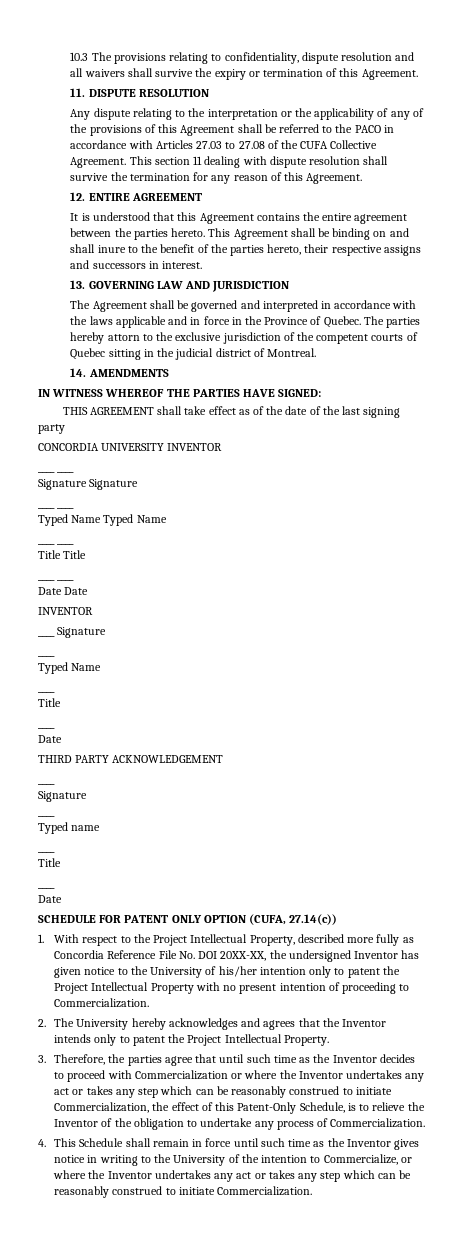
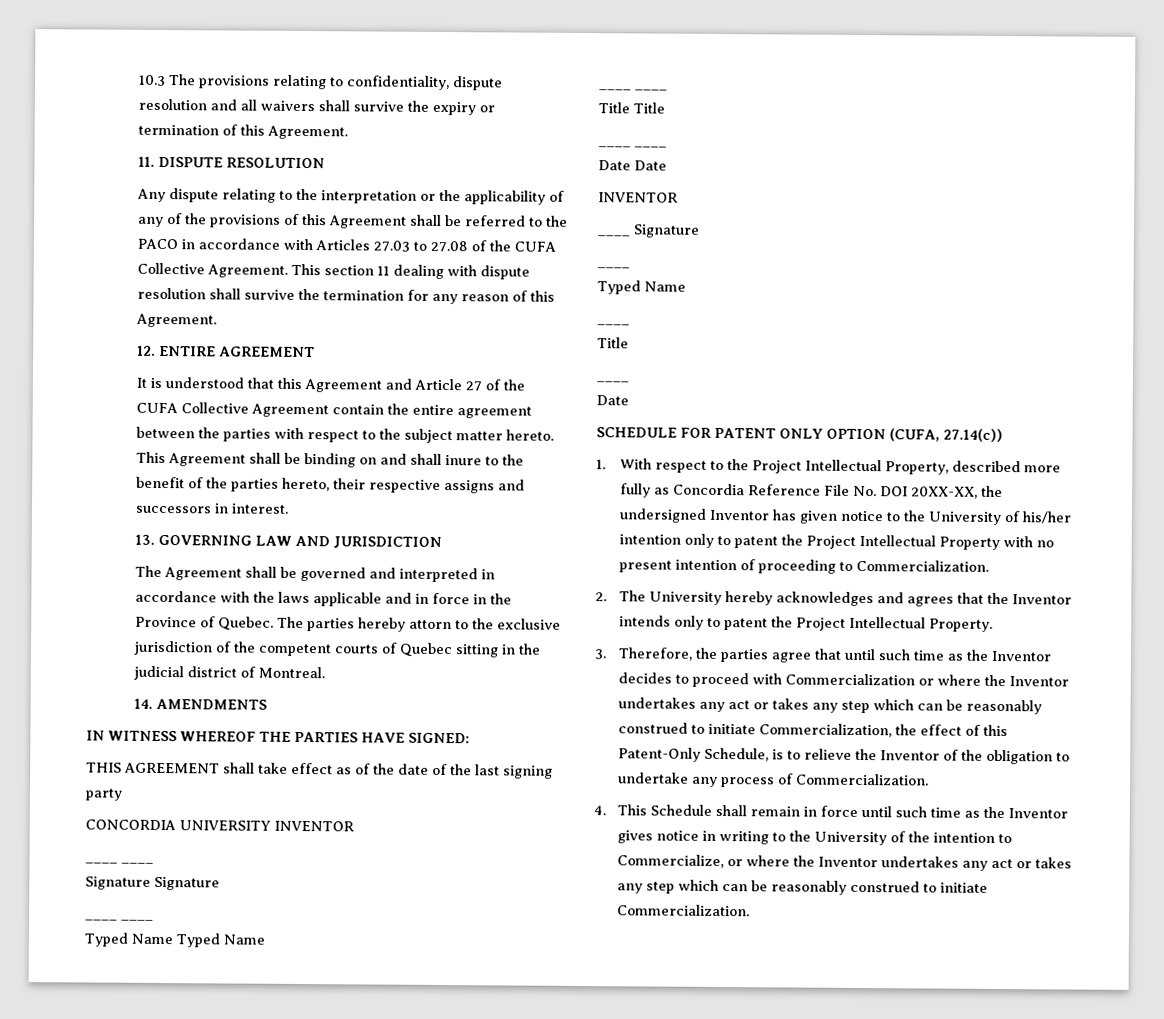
[256,213,300,221] contains -> [385,378,526,392] [136,402,385,418] and Article 27 of the CUFA Collective Agreement contain
(168, 234) none -> [274,427,504,444] with respect to the subject matter
[38,755,224,763] [38,783,55,785] [38,791,87,802] [38,815,55,817] [38,822,101,834] [38,851,55,853] [38,858,61,867] [38,887,55,889] [38,895,62,903] // THIRD PARTY ACKNOWLEDGEMENT // ____ // Signature // ____ // Typed name // ____ // Title // ____ // Date -> (629, 400) none

